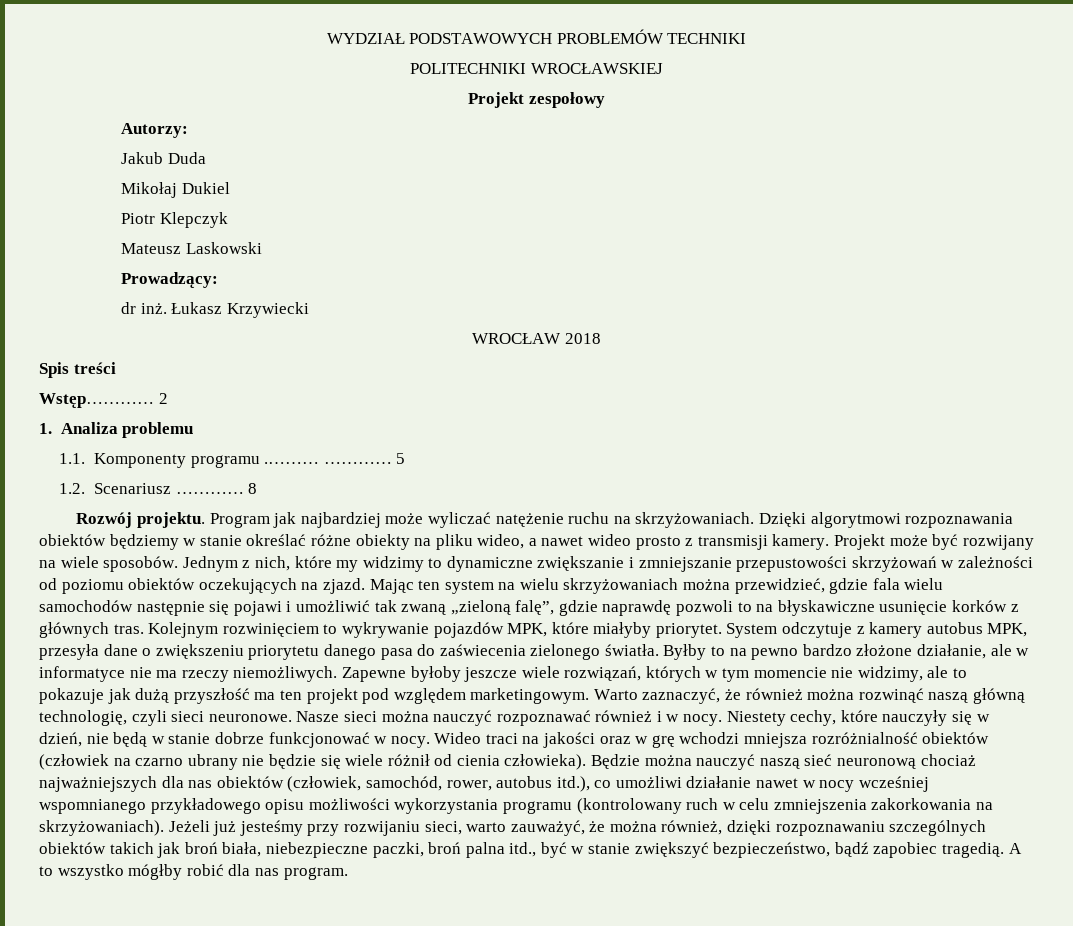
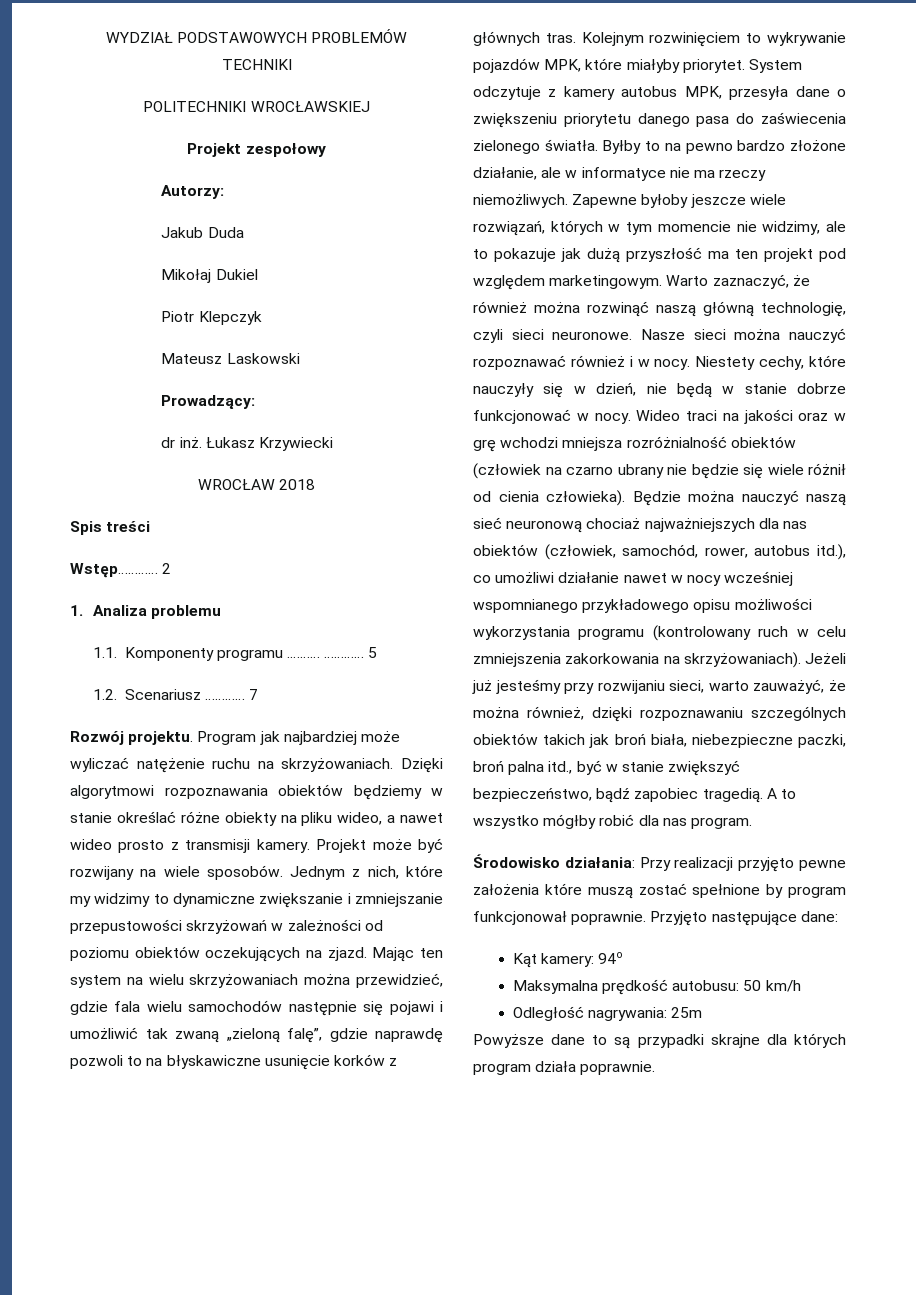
[248,483,258,494] 8 -> [248,689,258,700] 7
(348, 873) none -> [473,854,846,872] [473,883,846,899] [473,911,838,926] [512,952,624,968] [512,979,801,995] [512,1006,703,1021] [473,1033,846,1049] [473,1061,656,1075] // Środowisko działania: Przy realizacji przyjęto pewne założenia które muszą zostać spełnione by program funkcjonował poprawnie. Przyjęto następujące dane: // Kąt kamery: 94o // Maksymalna prędkość autobusu: 50 km/h // Odległość nagrywania: 25m // Powyższe dane to są przypadki skrajne dla których program działa poprawnie.

